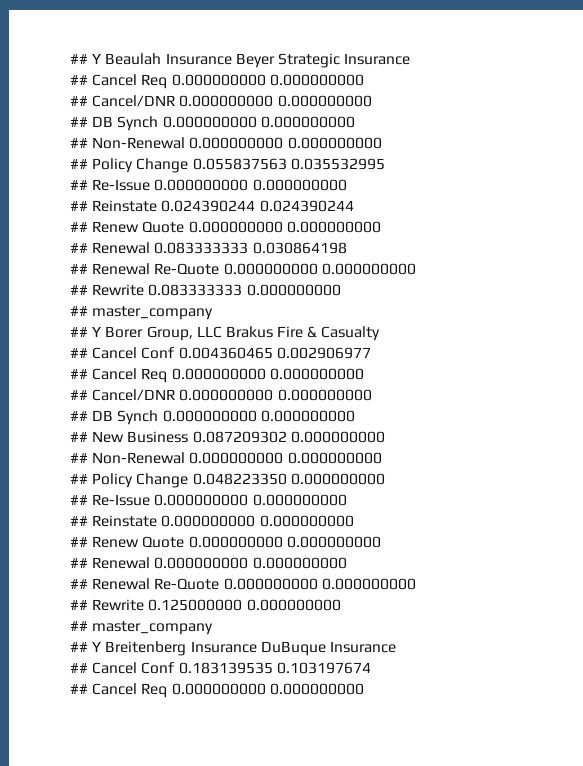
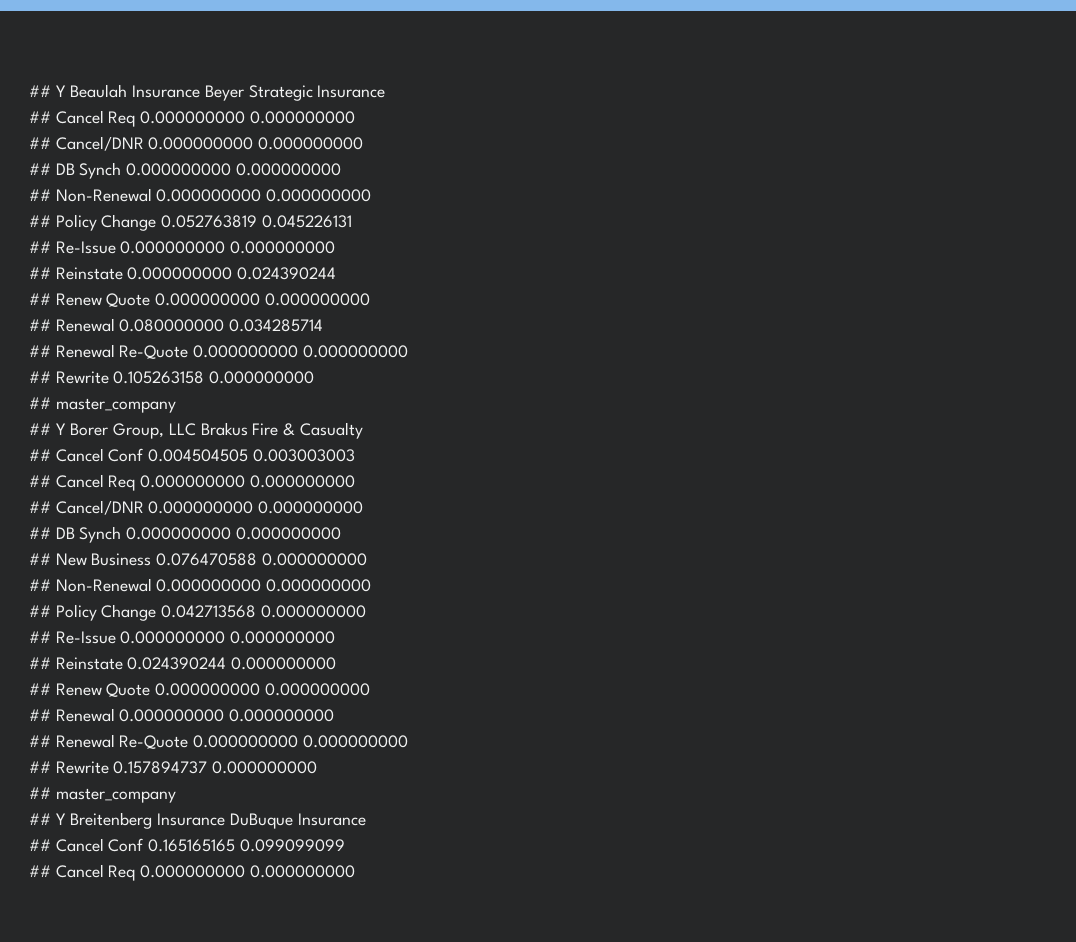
[192,158,385,170] [70,179,347,191] [70,200,256,212] 0.055837563 0.035532995 // ## Re-Issue 0.000000000 0.000000000 // ## Reinstate 0.024390244 -> [161,215,352,228] [29,241,336,254] [29,267,233,280] 0.052763819 0.045226131 // ## Re-Issue 0.000000000 0.000000000 // ## Reinstate 0.000000000
[154,242,347,254] [70,263,416,275] [70,284,243,296] 0.083333333 0.030864198 // ## Renewal Re-Quote 0.000000000 0.000000000 // ## Rewrite 0.083333333 -> [119,319,324,332] [29,344,408,359] [29,371,205,384] 0.080000000 0.034285714 // ## Renewal Re-Quote 0.000000000 0.000000000 // ## Rewrite 0.105263158
[178,347,371,359] 0.004360465 0.002906977 -> [148,449,355,462] 0.004504505 0.003003003
[192,431,385,443] [70,452,382,464] [70,473,287,488] 0.087209302 0.000000000 // ## Non-Renewal 0.000000000 0.000000000 // ## Policy Change 0.048223350 -> [156,553,367,566] [29,578,372,592] [29,604,257,621] 0.076470588 0.000000000 // ## Non-Renewal 0.000000000 0.000000000 // ## Policy Change 0.042713568
[161,515,256,527] 0.000000000 -> [127,657,227,670] 0.024390244
[148,599,243,611] 0.125000000 -> [113,761,208,774] 0.157894737
[178,662,371,674] 0.183139535 0.103197674 -> [148,839,345,852] 0.165165165 0.099099099

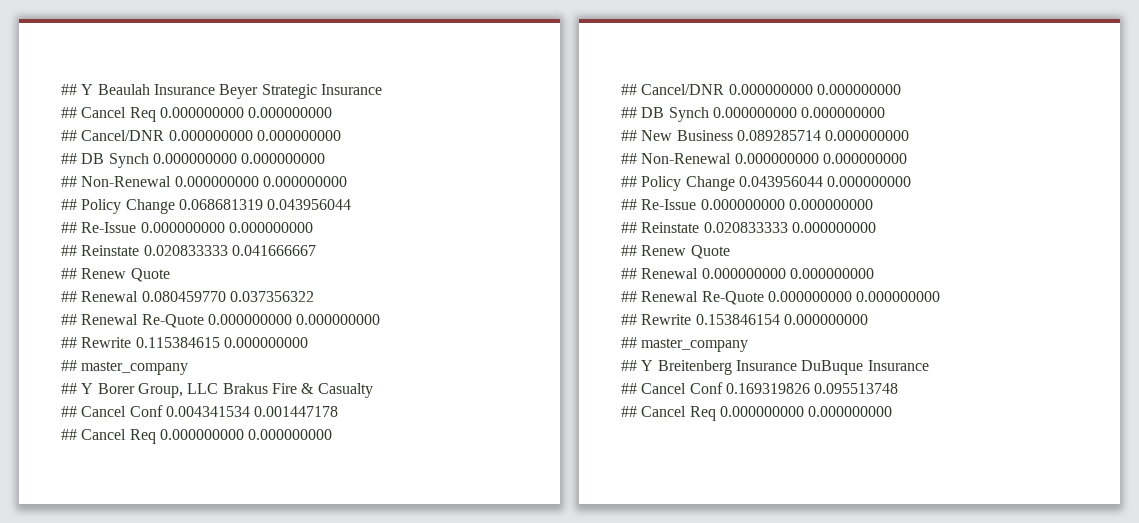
[161,215,352,228] [29,241,336,254] [29,267,337,280] [29,293,370,307] [29,318,324,332] [29,344,408,359] [29,371,205,384] 0.052763819 0.045226131 // ## Re-Issue 0.000000000 0.000000000 // ## Reinstate 0.000000000 0.024390244 // ## Renew Quote 0.000000000 0.000000000 // ## Renewal 0.080000000 0.034285714 // ## Renewal Re-Quote 0.000000000 0.000000000 // ## Rewrite 0.105263158 -> [178,199,352,210] [61,222,313,233] [61,245,316,256] [61,268,170,282] [61,291,314,302] [61,314,381,328] [61,337,220,348] 0.068681319 0.043956044 // ## Re-Issue 0.000000000 0.000000000 // ## Reinstate 0.020833333 0.041666667 // ## Renew Quote // ## Renewal 0.080459770 0.037356322 // ## Renewal Re-Quote 0.000000000 0.000000000 // ## Rewrite 0.115384615
[148,449,355,462] 0.004504505 0.003003003 -> [165,406,339,417] 0.004341534 0.001447178
[156,553,367,566] [29,578,372,592] [29,604,257,621] 0.076470588 0.000000000 // ## Non-Renewal 0.000000000 0.000000000 // ## Policy Change 0.042713568 -> [736,130,910,141] [621,153,907,164] [621,176,823,191] 0.089285714 0.000000000 // ## Non-Renewal 0.000000000 0.000000000 // ## Policy Change 0.043956044
[127,657,227,670] 0.024390244 -> [703,222,788,233] 0.020833333
[155,683,370,696] 0.000000000 0.000000000 -> (730, 252) none
[113,761,208,774] 0.157894737 -> [695,314,780,325] 0.153846154
[148,839,345,852] 0.165165165 0.099099099 -> [725,383,899,394] 0.169319826 0.095513748

